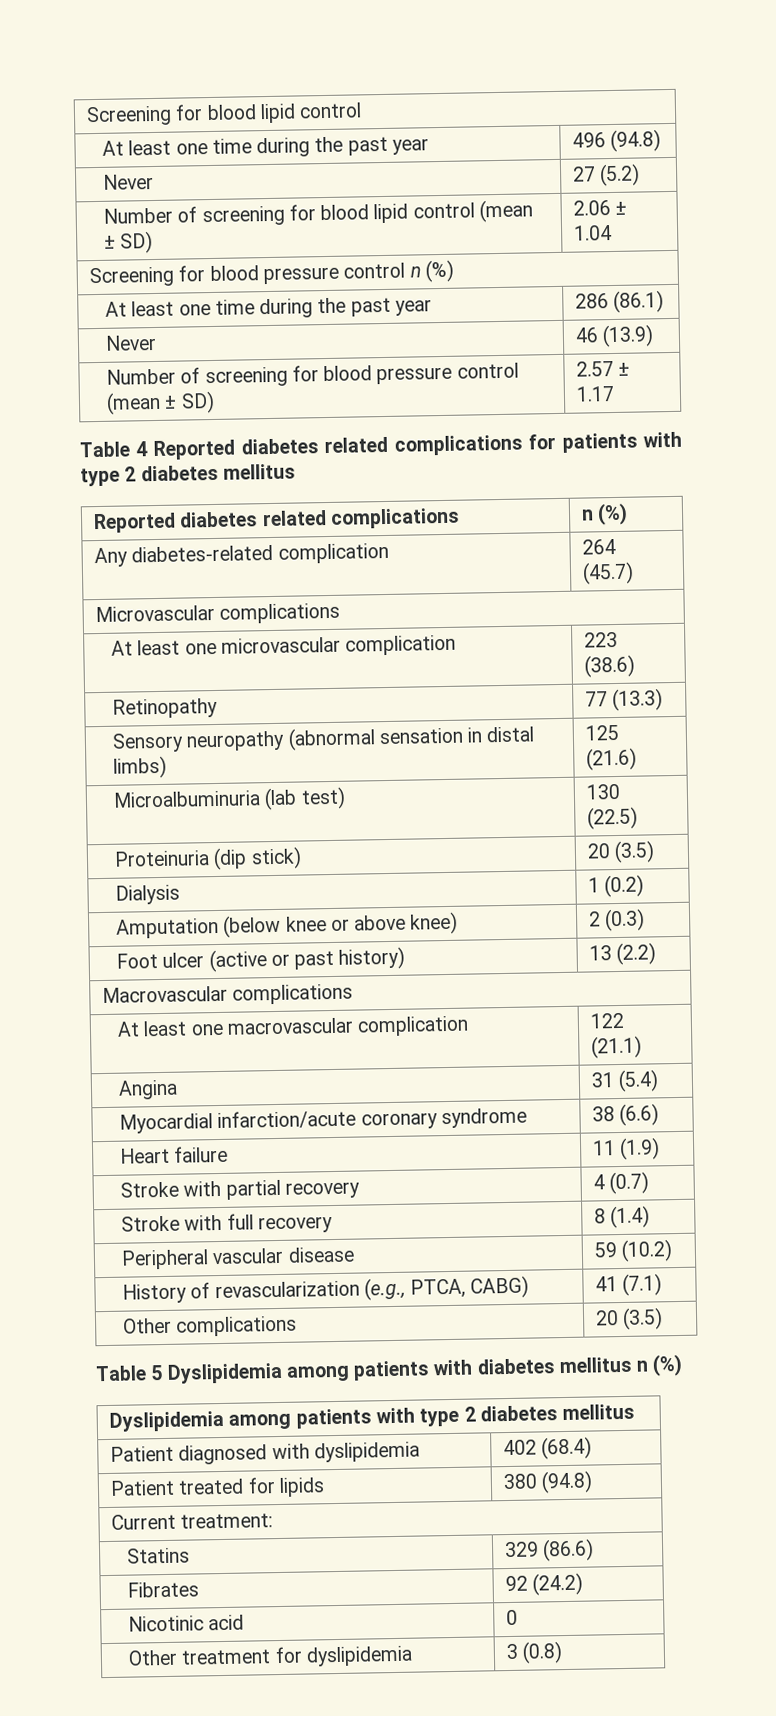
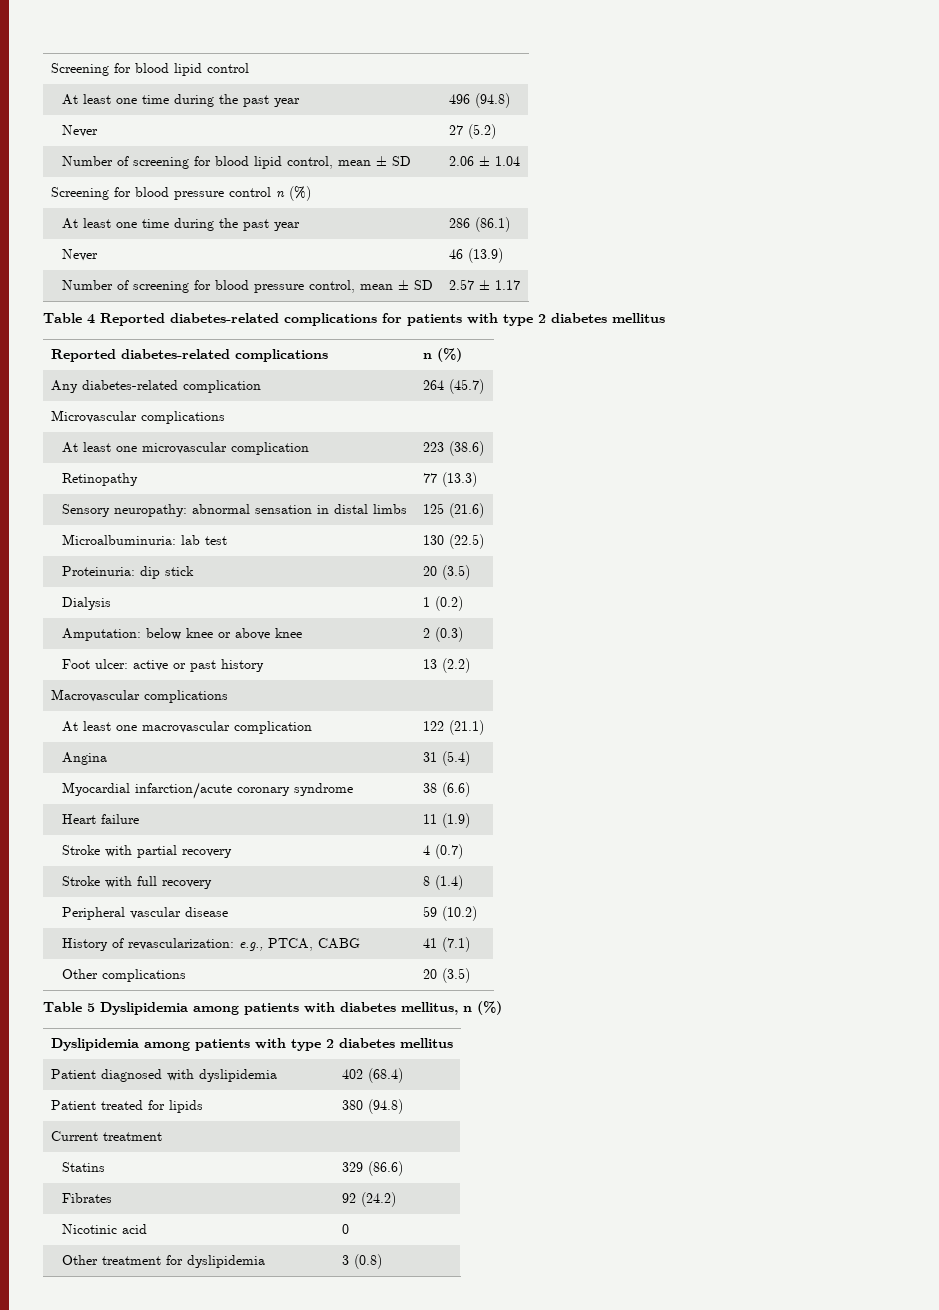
[412,199,533,223] [103,231,154,254] control (mean ± SD) -> [287,156,412,169] control, mean ± SD
[456,362,519,379] [105,390,215,415] control (mean ± SD) -> [309,280,434,293] control, mean ± SD
[240,436,388,455] diabetes related -> [170,313,279,323] diabetes-related
[179,510,327,528] diabetes related -> [120,349,230,359] diabetes-related
[186,727,376,752] neuropathy (abnormal -> [114,504,251,517] neuropathy: abnormal
[112,755,167,779] limbs) -> [373,504,408,514] limbs
[112,786,346,811] Microalbuminuria (lab test) -> [62,534,228,545] Microalbuminuria: lab test
[113,846,302,871] Proteinuria (dip stick) -> [62,566,195,579] Proteinuria: dip stick
[115,914,282,939] Amputation (below -> [62,628,182,641] Amputation: below
[409,911,459,935] knee) -> [275,628,303,638] knee
[162,949,267,973] ulcer (active -> [95,659,169,671] ulcer: active
[338,946,406,970] history) -> [221,659,265,672] history
[214,1275,530,1301] revascularization (e.g., PTCA, CABG) -> [128,938,361,951] revascularization: e.g., PTCA, CABG
[558,1356,633,1374] mellitus -> [401,1002,458,1015] mellitus,
[180,1513,274,1529] treatment: -> [102,1132,162,1141] treatment

